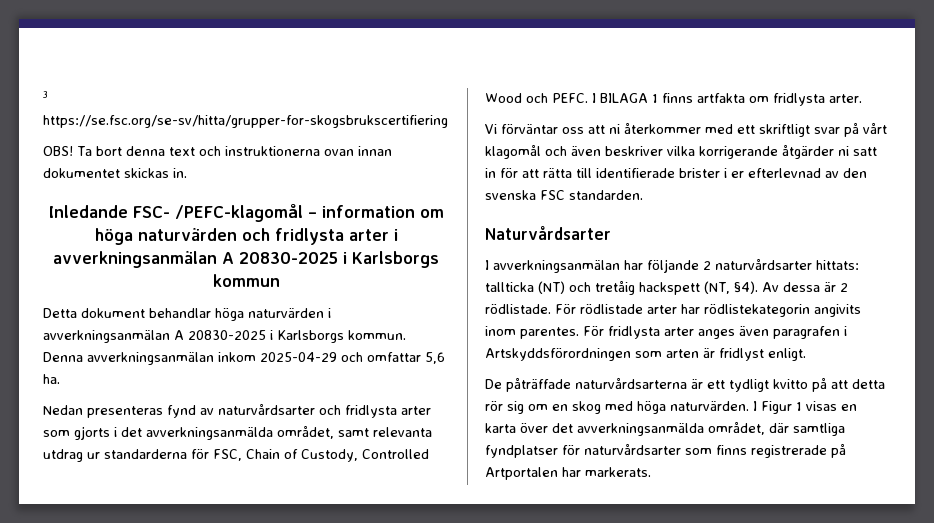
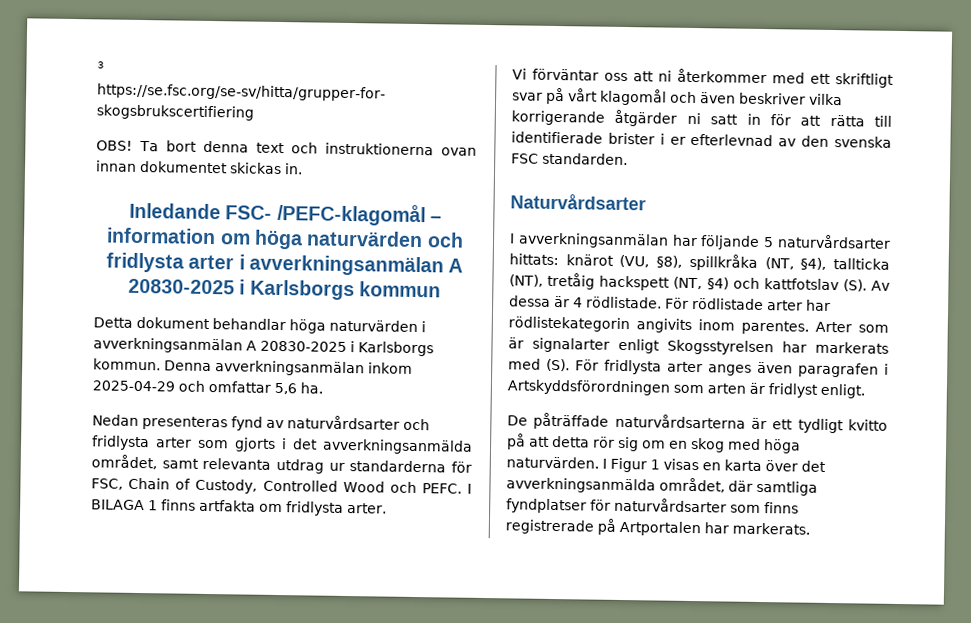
[703,261,711,270] 2 -> [763,237,775,248] 5
[485,280,758,295] tallticka (NT) och tretåig hackspett (NT, §4). -> [565,253,890,271] [509,272,867,292] knärot (VU, §8), spillkråka (NT, §4), tallticka (NT), tretåig hackspett (NT, §4) och kattfotslav (S).
[840,283,848,292] 2 -> [573,297,583,308] 4
(579, 333) none -> [815,321,889,333] [508,337,889,356] [508,358,570,372] Arter som är signalarter enligt Skogsstyrelsen har markerats med (S).

